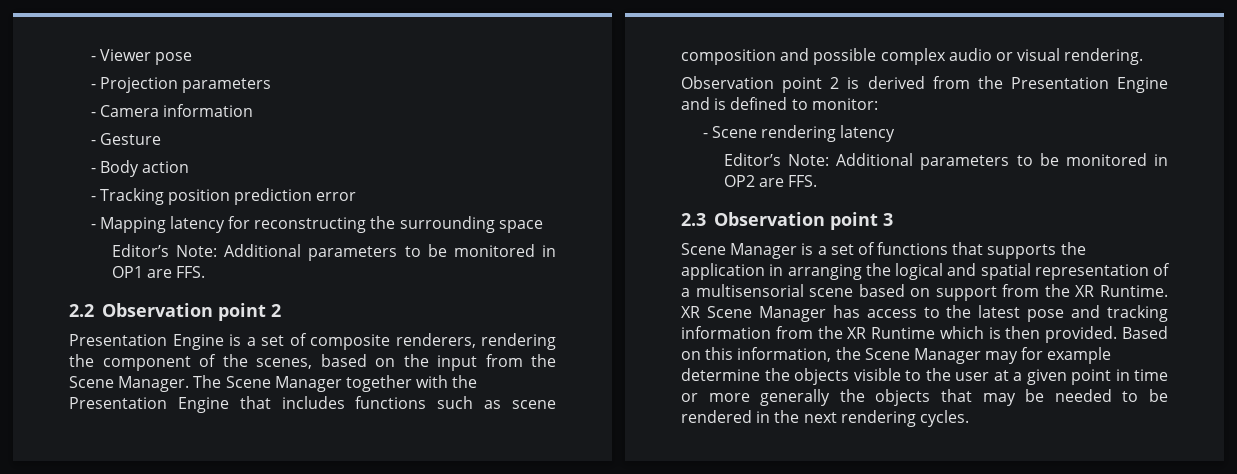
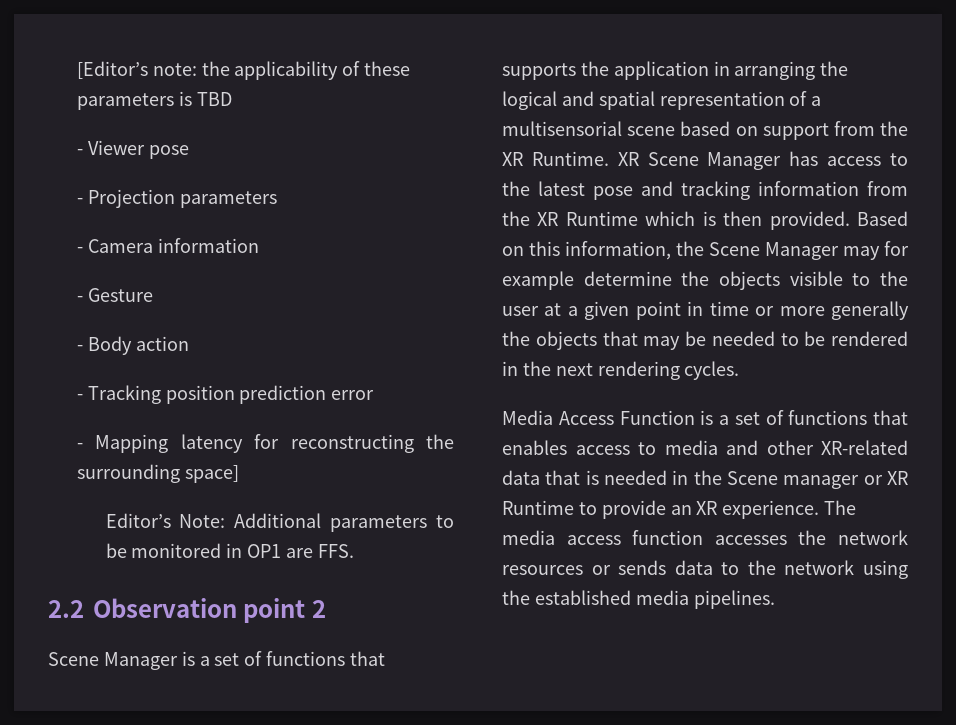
(90, 58) none -> [76,61,411,80] [76,91,232,110] [Editor’s note: the applicability of these parameters is TBD //
[498,220,543,233] space -> [184,465,239,483] space]
[69,333,556,350] [69,354,556,371] [69,375,478,392] [69,396,556,413] [681,48,1144,65] [681,76,1168,93] [681,97,878,110] [702,125,896,142] [723,153,1168,170] [723,175,818,187] [681,212,893,230] // Presentation Engine is a set of composite renderers, rendering the component of the scenes, based on the input from the Scene Manager. The Scene Manager together with the Presentation Engine that includes functions such as scene composition and possible complex audio or visual rendering. // Observation point 2 is derived from the Presentation Engine and is defined to monitor: // - Scene rendering latency // Editor’s Note: Additional parameters to be monitored in OP2 are FFS. // 2.3 Observation point 3 -> (326, 609) none
(969, 418) none -> [502,410,908,425] [502,440,908,455] [502,470,908,489] [502,500,857,519] [502,530,908,545] [502,560,908,579] [502,590,775,609] // Media Access Function is a set of functions that enables access to media and other XR-related data that is needed in the Scene manager or XR Runtime to provide an XR experience. The media access function accesses the network resources or sends data to the network using the established media pipelines.

